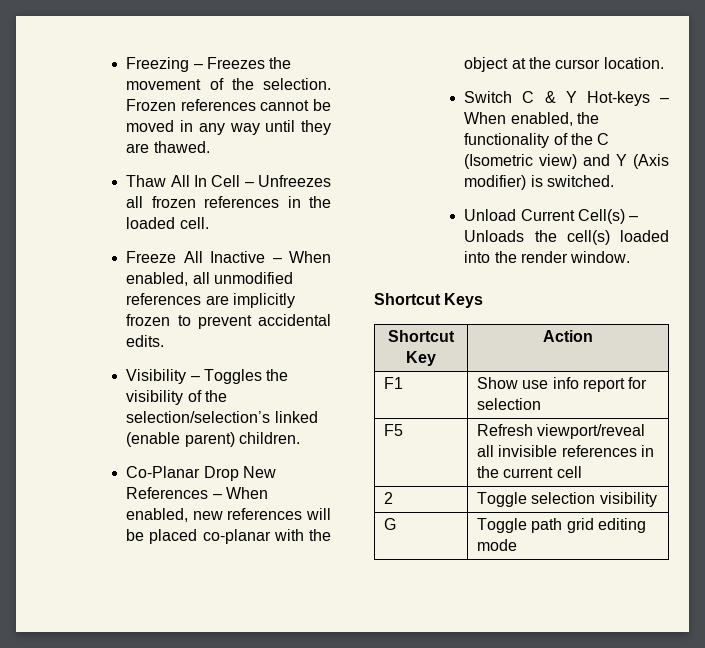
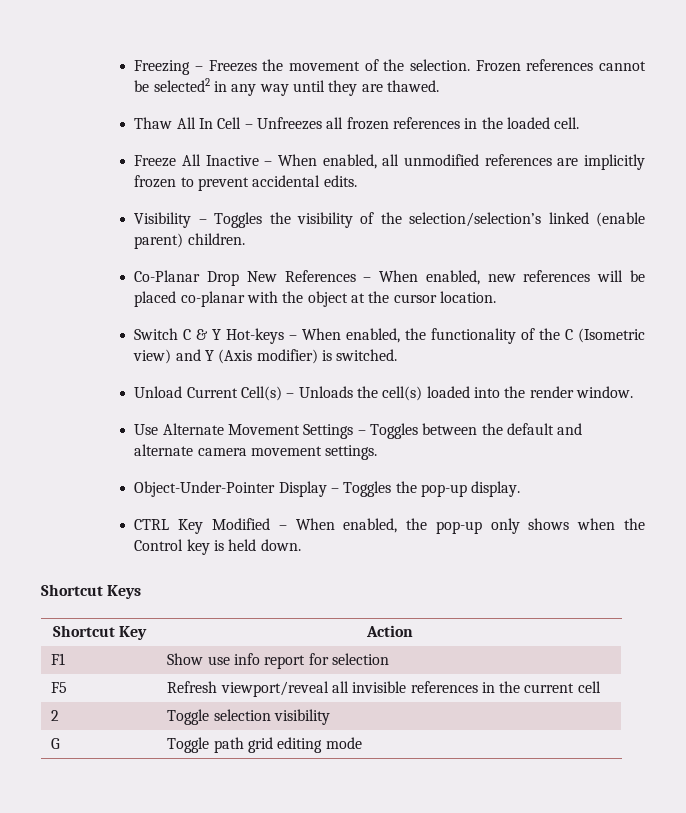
[126,120,175,132] moved -> [153,78,210,92] selected2
(631, 257) none -> [134,423,583,439] [134,444,378,460] [134,481,521,497] [134,518,645,534] [134,539,301,555] // Use Alternate Movement Settings – Toggles between the default and alternate camera movement settings. // Object-Under-Pointer Display – Toggles the pop-up display. // CTRL Key Modified – When enabled, the pop-up only shows when the Control key is held down.

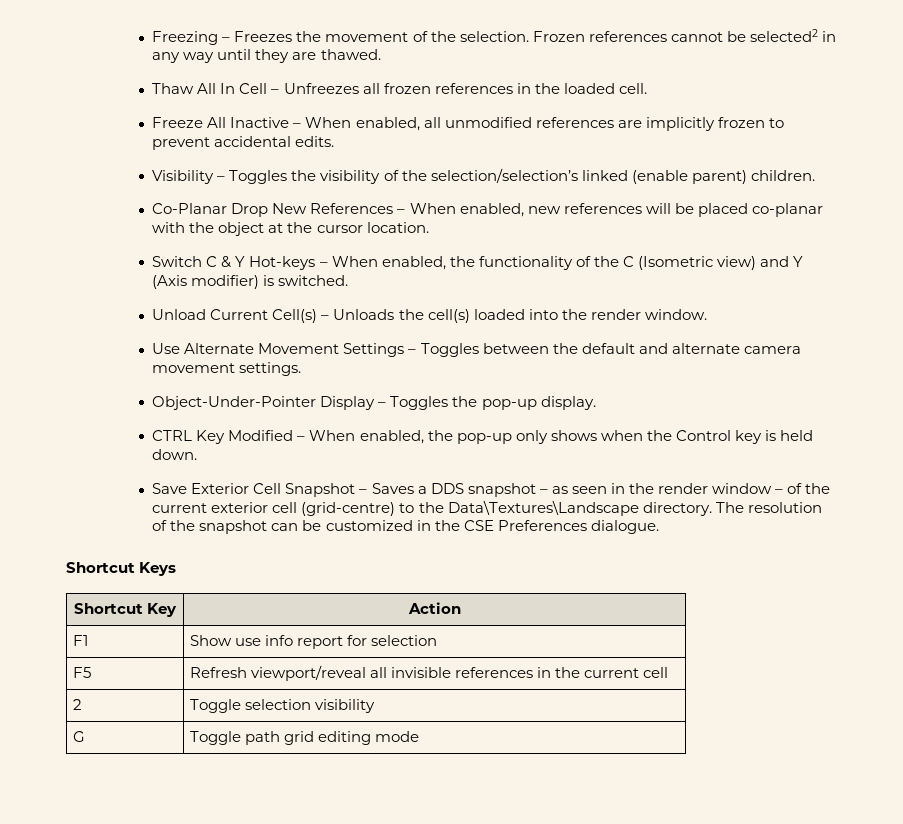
(301, 545) none -> [152,483,831,497] [152,500,822,516] [152,520,659,534] // Save Exterior Cell Snapshot – Saves a DDS snapshot – as seen in the render window – of the current exterior cell (grid-centre) to the Data\Textures\Landscape directory. The resolution of the snapshot can be customized in the CSE Preferences dialogue.

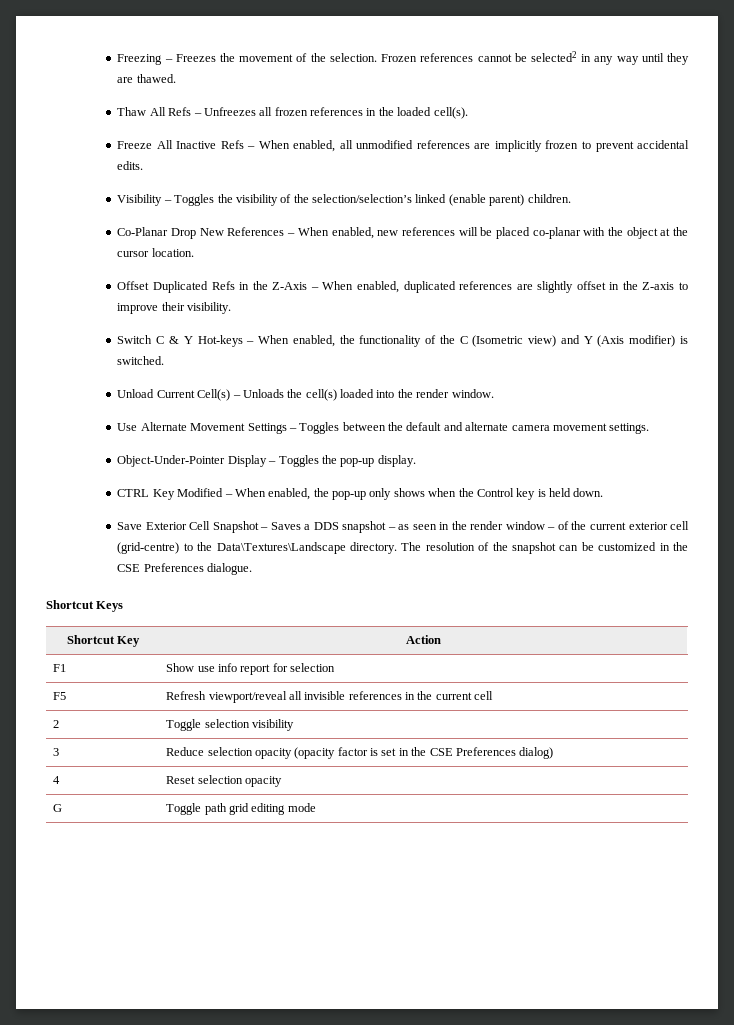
[220,83,268,94] In Cell -> [168,107,192,116] Refs
[618,83,647,94] cell. -> [433,107,468,119] cell(s).
(290, 122) none -> [220,140,244,149] Refs
(429, 227) none -> [117,281,689,293] [117,302,232,314] // Offset Duplicated Refs in the Z-Axis – When enabled, duplicated references are slightly offset in the Z-axis to improve their visibility.
(375, 706) none -> [53,748,60,756] [166,747,554,759] [53,776,61,784] [166,775,282,787] // 3 | Reduce selection opacity (opacity factor is set in the CSE Preferences dialog) // 4 | Reset selection opacity

